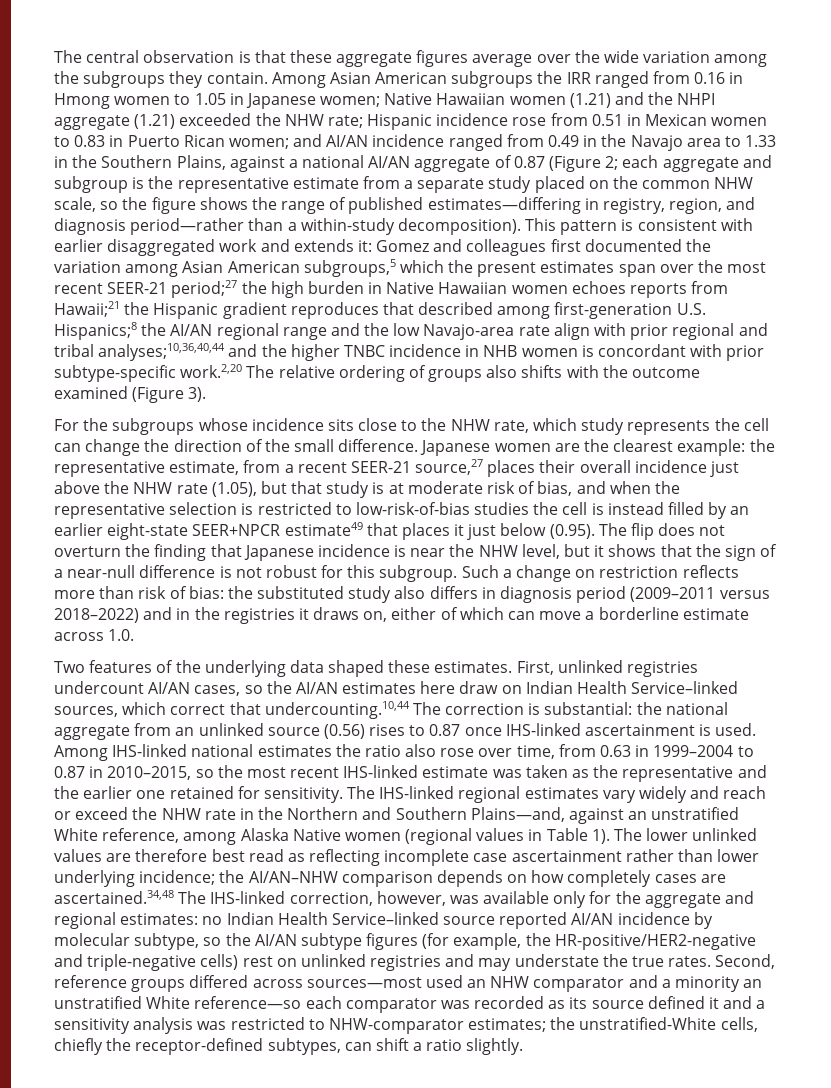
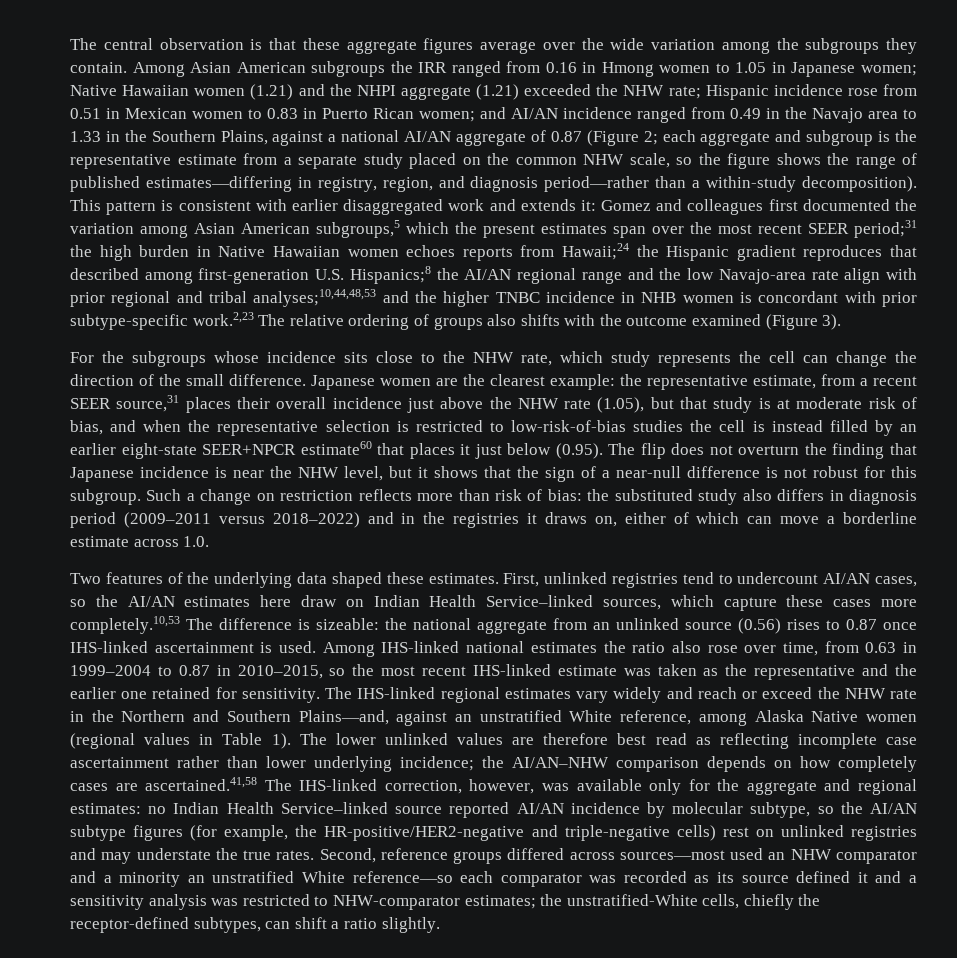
[107,280,238,298] SEER-21 period;27 -> [808,220,917,238] SEER period;31
[54,301,120,317] Hawaii;21 -> [562,243,630,260] Hawaii;24
[98,343,226,361] analyses;10,36,40,44 -> [253,289,377,307] analyses;10,44,48,53
[180,364,243,378] work.2,20 -> [192,312,254,326] work.2,23
[350,459,484,475] SEER-21 source,27 -> [70,395,180,412] SEER source,31
[284,522,363,536] estimate49 -> [300,441,372,455] estimate60
(699, 669) none -> [682,572,733,584] tend to
[170,701,633,719] correct that undercounting.10,44 The correction is substantial: -> [723,595,917,611] [70,616,379,634] capture these cases more completely.10,53 The difference is sizeable:
[54,890,174,904] ascertained.34,48 -> [145,777,258,791] ascertained.41,58

